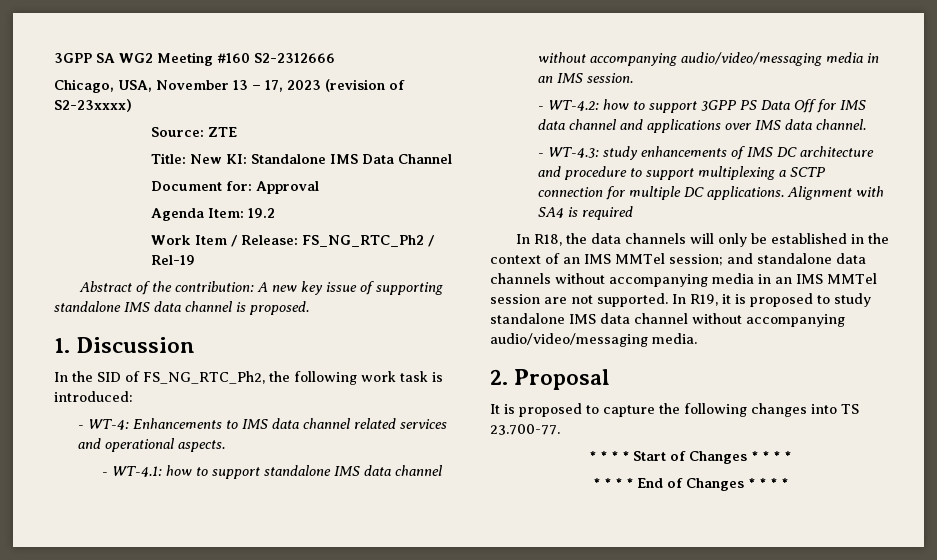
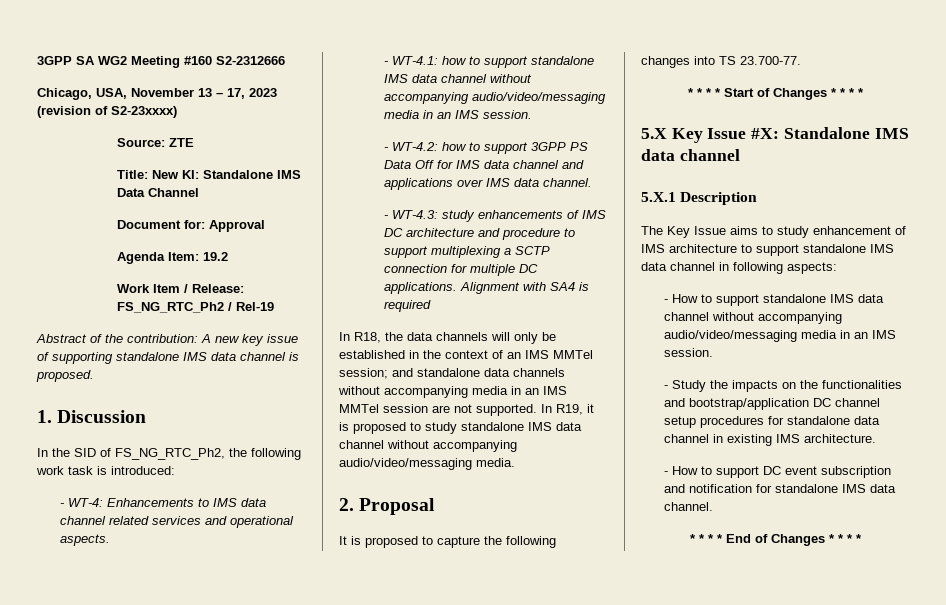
(791, 456) none -> [641,127,909,143] [641,149,740,161] [641,192,758,205] [641,226,906,238] [641,244,894,256] [641,262,837,274] [663,294,884,306] [663,312,842,324] [663,330,896,342] [663,348,713,357] [663,380,902,392] [663,398,880,410] [663,416,880,428] [663,434,876,446] [663,466,891,478] [663,484,896,493] [663,502,713,511] // 5.X Key Issue #X: Standalone IMS data channel // 5.X.1 Description // The Key Issue aims to study enhancement of IMS architecture to support standalone IMS data channel in following aspects: // - How to support standalone IMS data channel without accompanying audio/video/messaging media in an IMS session. // - Study the impacts on the functionalities and bootstrap/application DC channel setup procedures for standalone data channel in existing IMS architecture. // - How to support DC event subscription and notification for standalone IMS data channel.

